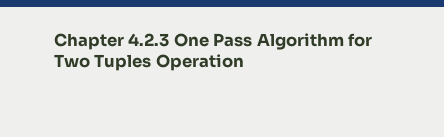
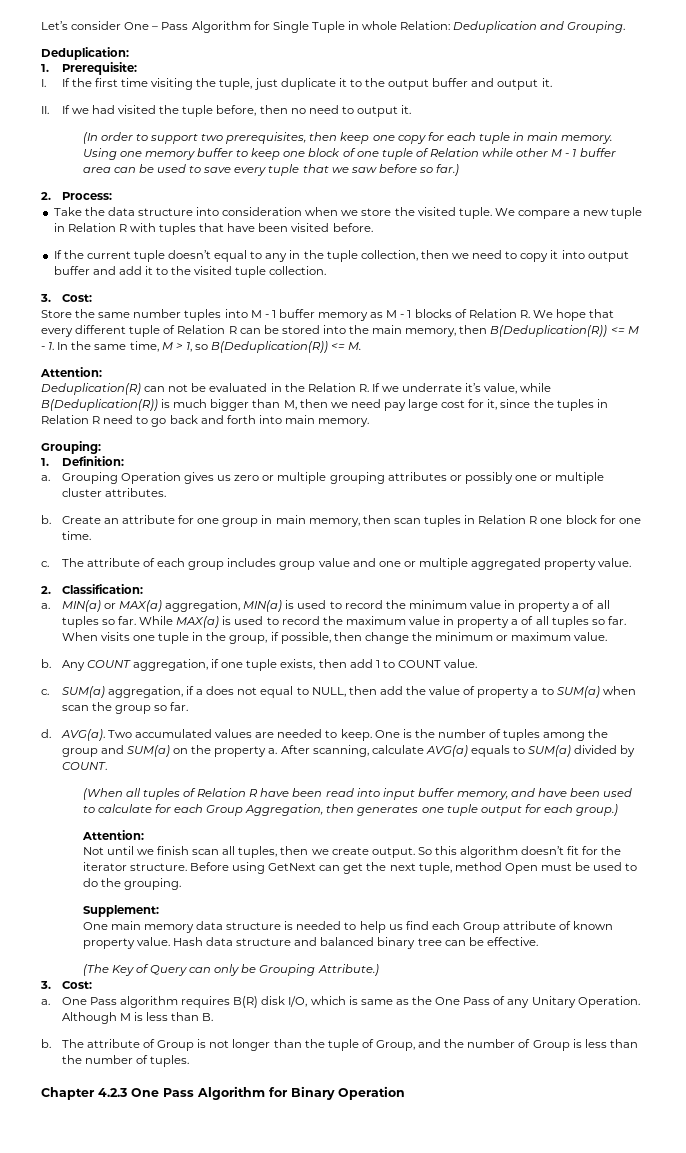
(54, 41) none -> [41,21,626,33] [41,47,129,60] [41,62,137,75] [41,78,552,90] [41,105,412,117] [82,132,613,144] [82,148,616,160] [82,164,460,176] [41,192,112,200] [53,207,643,219] [53,223,373,235] [53,250,629,262] [53,266,327,278] [40,294,92,302] [41,309,615,321] [41,325,639,337] [41,341,362,353] [40,367,102,377] [41,383,552,395] [41,399,608,411] [41,415,370,427] [41,441,101,454] [41,456,124,466] [41,472,605,484] [61,488,166,497] [41,515,641,527] [61,531,91,540] [41,558,632,570] [41,584,143,594] [41,600,610,612] [61,616,626,628] [61,632,608,644] [41,659,478,671] [41,686,636,698] [61,702,189,714] [41,729,609,741] [61,745,636,757] [61,762,107,770] [82,788,633,800] [82,804,619,816] [81,830,144,840] [82,846,622,858] [82,862,638,874] [82,878,181,890] [82,905,159,917] [82,921,614,933] [82,937,538,949] [82,964,379,976] [40,981,92,989] [41,996,640,1008] [61,1012,214,1024] [41,1039,638,1051] [61,1055,190,1067] Let’s consider One – Pass Algorithm for Single Tuple in whole Relation: Deduplication and Grouping. // Deduplication: // 1. Prerequisite: // I. If the first time visiting the tuple, just duplicate it to the output buffer and output it. // II. If we had visited the tuple before, then no need to output it. // (In order to support two prerequisites, then keep one copy for each tuple in main memory. Using one memory buffer to keep one block of one tuple of Relation while other M - 1 buffer area can be used to save every tuple that we saw before so far.) // 2. Process: // Take the data structure into consideration when we store the visited tuple. We compare a new tuple in Relation R with tuples that have been visited before. // If the current tuple doesn’t equal to any in the tuple collection, then we need to copy it into output buffer and add it to the visited tuple collection. // 3. Cost: // Store the same number tuples into M - 1 buffer memory as M - 1 blocks of Relation R. We hope that every different tuple of Relation R can be stored into the main memory, then B(Deduplication(R)) <= M - 1. In the same time, M > 1, so B(Deduplication(R)) <= M. // Attention: // Deduplication(R) can not be evaluated in the Relation R. If we underrate it’s value, while B(Deduplication(R)) is much bigger than M, then we need pay large cost for it, since the tuples in Relation R need to go back and forth into main memory. // Grouping: // 1. Definition: // a. Grouping Operation gives us zero or multiple grouping attributes or possibly one or multiple cluster attributes. // b. Create an attribute for one group in main memory, then scan tuples in Relation R one block for one time. // c. The attribute of each group includes group value and one or multiple aggregated property value. // 2. Classification: // a. MIN(a) or MAX(a) aggregation, MIN(a) is used to record the minimum value in property a of all tuples so far. While MAX(a) is used to record the maximum value in property a of all tuples so far. When visits one tuple in the group, if possible, then change the minimum or maximum value. // b. Any COUNT aggregation, if one tuple exists, then add 1 to COUNT value. // c. SUM(a) aggregation, if a does not equal to NULL, then add the value of property a to SUM(a) when scan the group so far. // d. AVG(a). Two accumulated values are needed to keep. One is the number of tuples among the group and SUM(a) on the property a. After scanning, calculate AVG(a) equals to SUM(a) divided by COUNT. // (When all tuples of Relation R have been read into input buffer memory, and have been used to calculate for each Group Aggregation, then generates one tuple output for each group.) // Attention: // Not until we finish scan all tuples, then we create output. So this algorithm doesn’t fit for the iterator structure. Before using GetNext can get the next tuple, method Open must be used to do the grouping. // Supplement: // One main memory data structure is needed to help us find each Group attribute of known property value. Hash data structure and balanced binary tree can be effective. // (The Key of Query can only be Grouping Attribute.) // 3. Cost: // a. One Pass algorithm requires B(R) disk I/O, which is same as the One Pass of any Unitary Operation. Although M is less than B. // b. The attribute of Group is not longer than the tuple of Group, and the number of Group is less than the number of tuples. //
[54,54,152,71] Two Tuples -> [291,1086,335,1100] Binary

